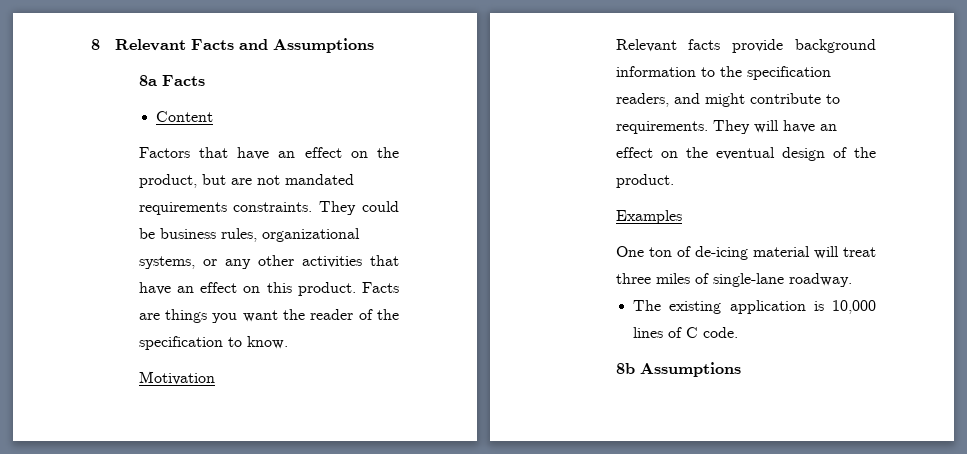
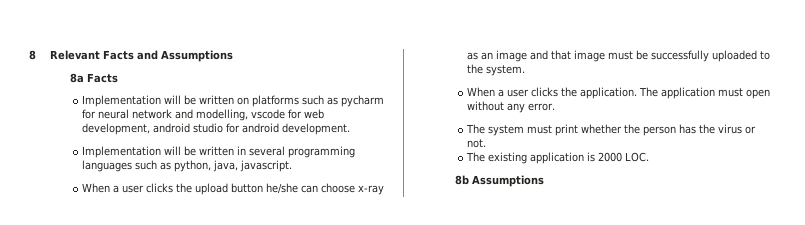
[156,111,214,122] [138,147,400,160] [138,174,354,188] [138,201,399,215] [138,228,360,242] [138,255,399,269] [138,282,399,296] [138,309,399,323] [138,336,288,350] [138,371,215,385] [615,39,876,53] [615,66,831,80] [615,93,840,107] [615,120,837,134] [615,147,876,161] [615,174,674,188] [615,210,682,224] [615,246,876,260] [615,273,852,287] Content // Factors that have an effect on the product, but are not mandated requirements constraints. They could be business rules, organizational systems, or any other activities that have an effect on this product. Facts are things you want the reader of the specification to know. // Motivation // Relevant facts provide background information to the specification readers, and might contribute to requirements. They will have an effect on the eventual design of the product. // Examples // One ton of de-icing material will treat three miles of single-lane roadway. -> [82,95,385,107] [82,109,325,121] [82,123,351,135] [82,146,356,158] [82,160,293,172] [82,183,385,195] [467,50,771,62] [467,64,526,76] [467,87,771,99] [467,101,556,113] [466,124,757,136] [467,139,487,148] Implementation will be written on platforms such as pycharm for neural network and modelling, vscode for web development, android studio for android development. // Implementation will be written in several programming languages such as python, java, javascript. // When a user clicks the upload button he/she can choose x-ray as an image and that image must be successfully uploaded to the system. // When a user clicks the application. The application must open without any error. // The system must print whether the person has the virus or not.
[832,300,876,314] [633,327,739,338] 10,000 lines of C code. -> [598,152,650,162] 2000 LOC.

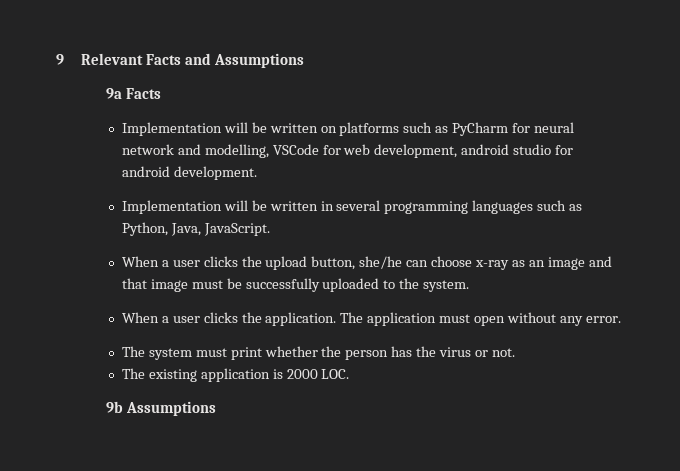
[29,50,36,60] 8 -> [56,54,64,65] 9
[70,73,85,83] 8a -> [105,88,122,99] 9a
[341,95,385,107] pycharm -> [452,122,509,136] PyCharm
[251,109,286,119] vscode -> [272,144,319,155] VSCode
[174,160,293,172] python, java, javascript. -> [121,222,270,236] Python, Java, JavaScript.
[231,183,299,194] button he/she -> [311,256,403,270] button, she/he
[455,175,470,185] 8b -> [105,401,123,413] 9b

